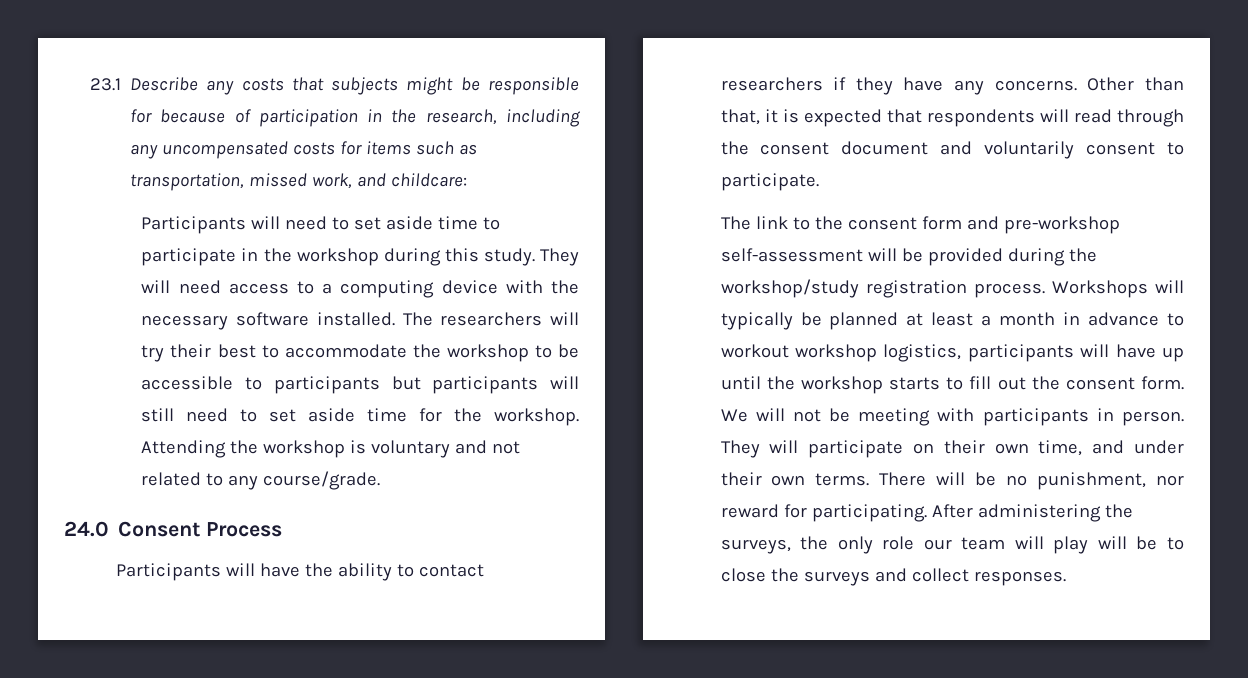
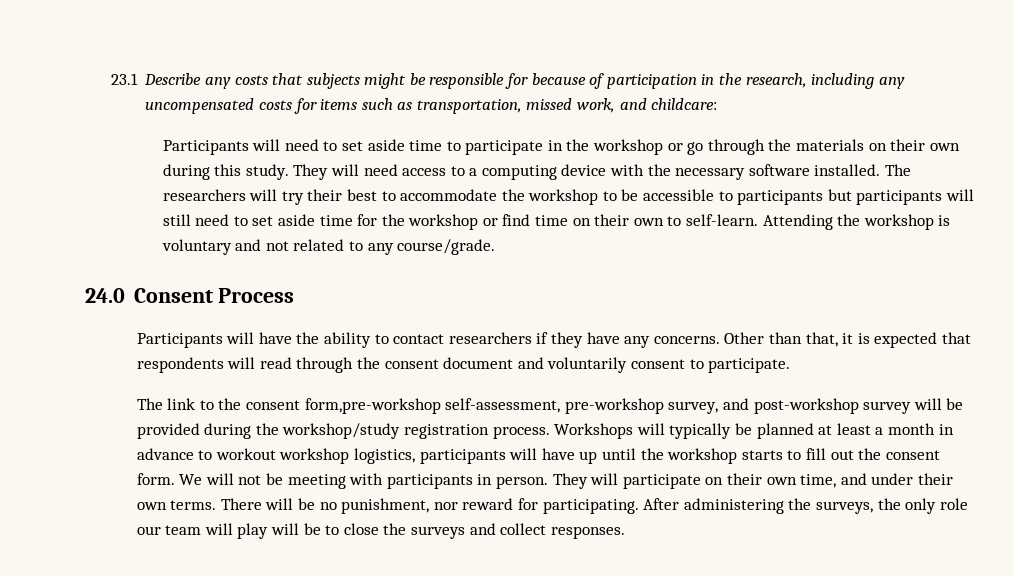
(379, 257) none -> [667,139,960,155] or go through the materials on their own
[494,408,580,426] workshop. -> [408,214,758,230] workshop or find time on their own to self-learn.
[921,216,1120,234] [720,248,863,262] form and pre-workshop self-assessment -> [304,398,912,414] form,pre-workshop self-assessment, pre-workshop survey, and post-workshop survey

